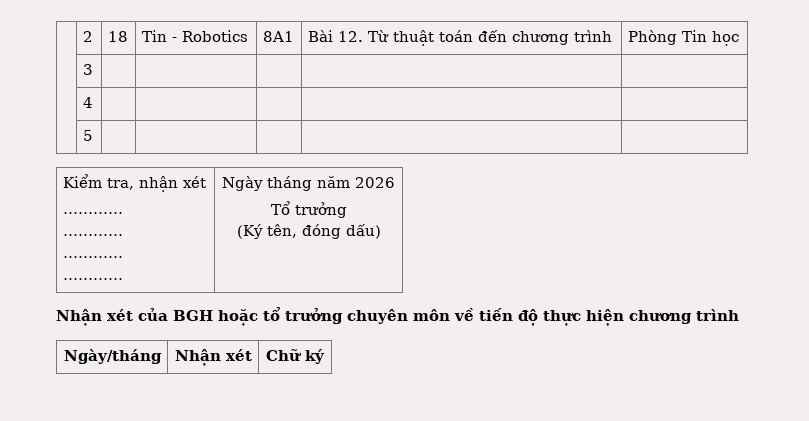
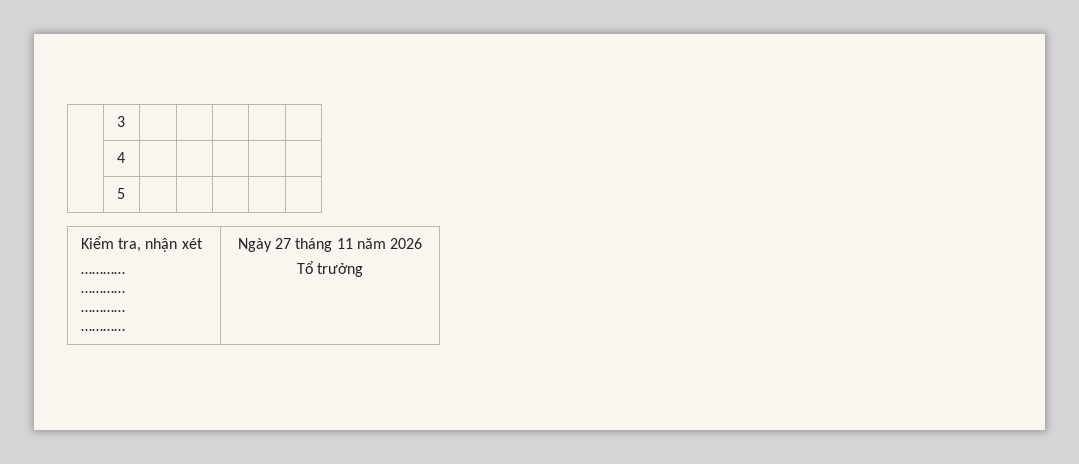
[82,31,93,42] [107,31,128,42] [141,30,248,42] [262,31,294,42] [307,30,612,46] [627,30,739,46] | 2 | 18 | Tin - Robotics | 8A1 | Bài 12. Từ thuật toán đến chương trình | Phòng Tin học // -> (116, 121) none
[267,176,312,191] tháng -> [275,238,353,252] 27 tháng 11
[236,224,381,239] [56,307,739,326] [63,349,162,364] [174,349,252,366] [266,349,325,364] // (Ký tên, đóng dấu) // Nhận xét của BGH hoặc tổ trưởng chuyên môn về tiến độ thực hiện chương trình // Ngày/tháng | Nhận xét | Chữ ký -> (364, 270) none

